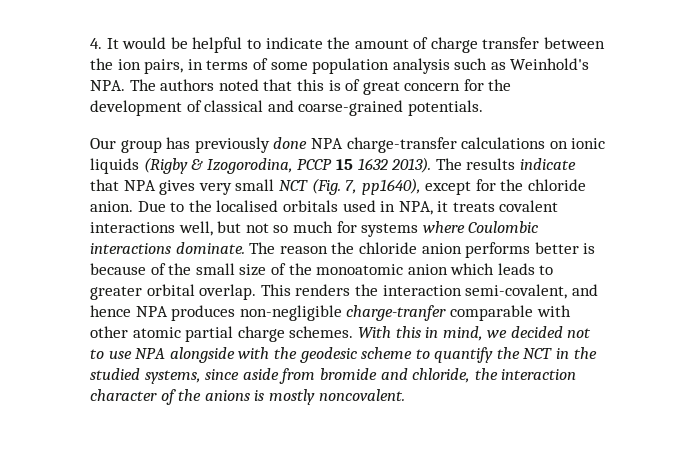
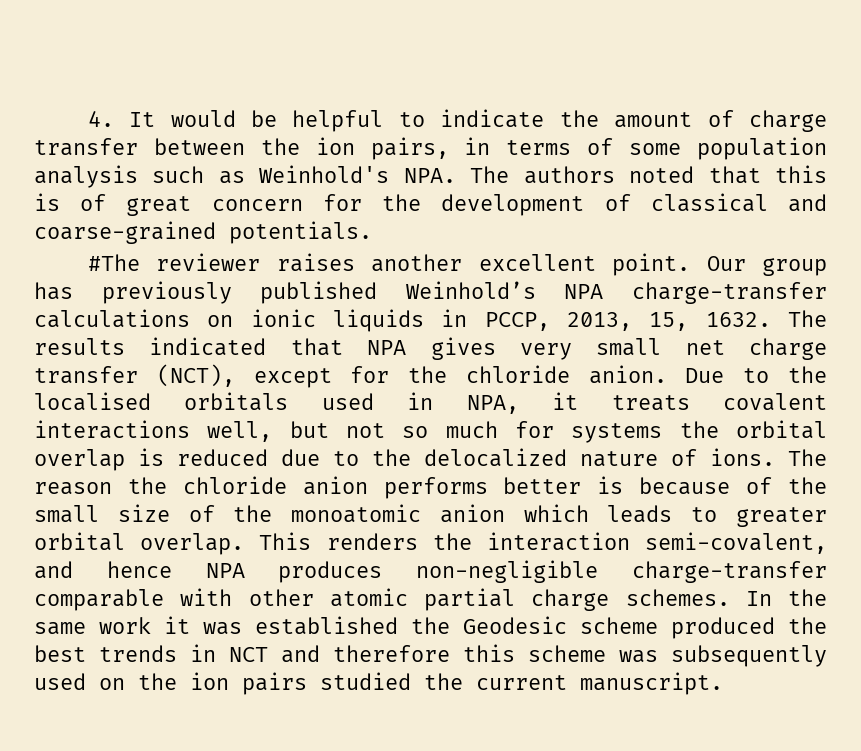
(483, 108) none -> [87,253,691,276] #The reviewer raises another excellent point.
[273,137,308,149] done -> [260,281,536,304] published Weinhold’s
[143,157,432,174] (Rigby & Izogorodina, PCCP 15 1632 2013). -> [441,309,771,331] in PCCP, 2013, 15, 1632.
[519,158,576,170] indicate -> [149,337,267,356] indicated
[278,178,421,195] NCT (Fig. 7, pp1640), -> [685,338,827,360] [34,364,235,387] net charge transfer (NCT),
[422,221,539,233] [90,242,245,254] where Coulombic interactions dominate. -> [679,420,828,439] [34,448,775,471] the orbital overlap is reduced due to the delocalized nature of ions.
[346,305,447,321] charge-tranfer -> [632,561,827,583] charge-transfer
[357,326,592,341] [90,347,597,363] [90,368,577,384] [90,389,405,405] With this in mind, we decided not to use NPA alongside with the geodesic scheme to quantify the NCT in the studied systems, since aside from bromide and chloride, the interaction character of the anions is mostly noncovalent. -> [745,589,827,606] [34,616,827,639] [34,644,827,667] [34,672,723,695] In the same work it was established the Geodesic scheme produced the best trends in NCT and therefore this scheme was subsequently used on the ion pairs studied the current manuscript.

